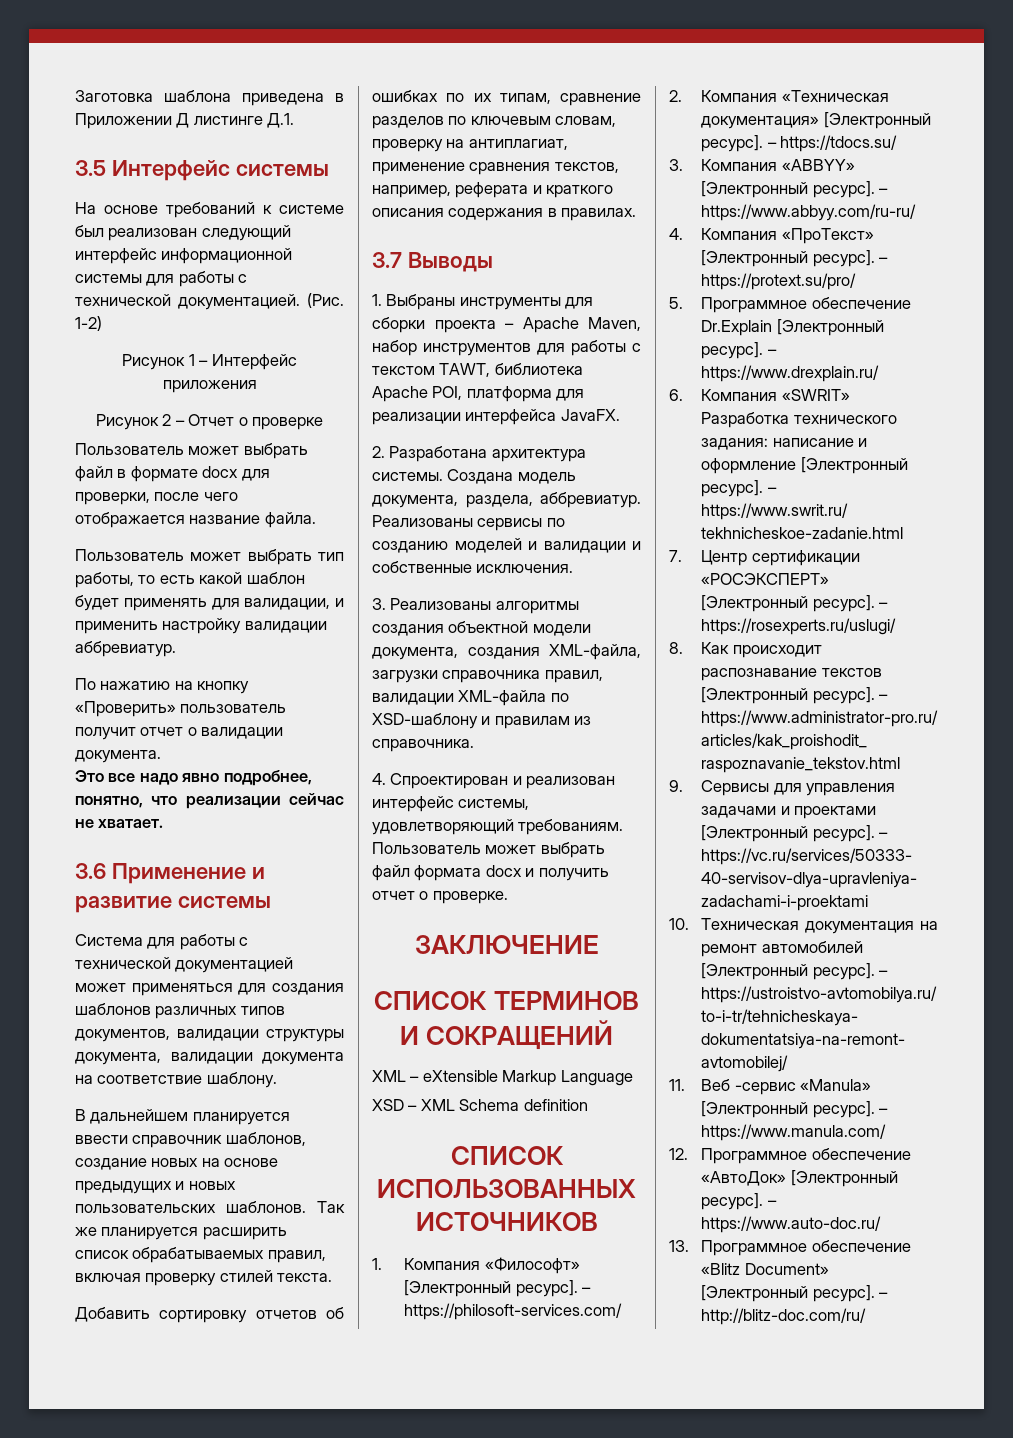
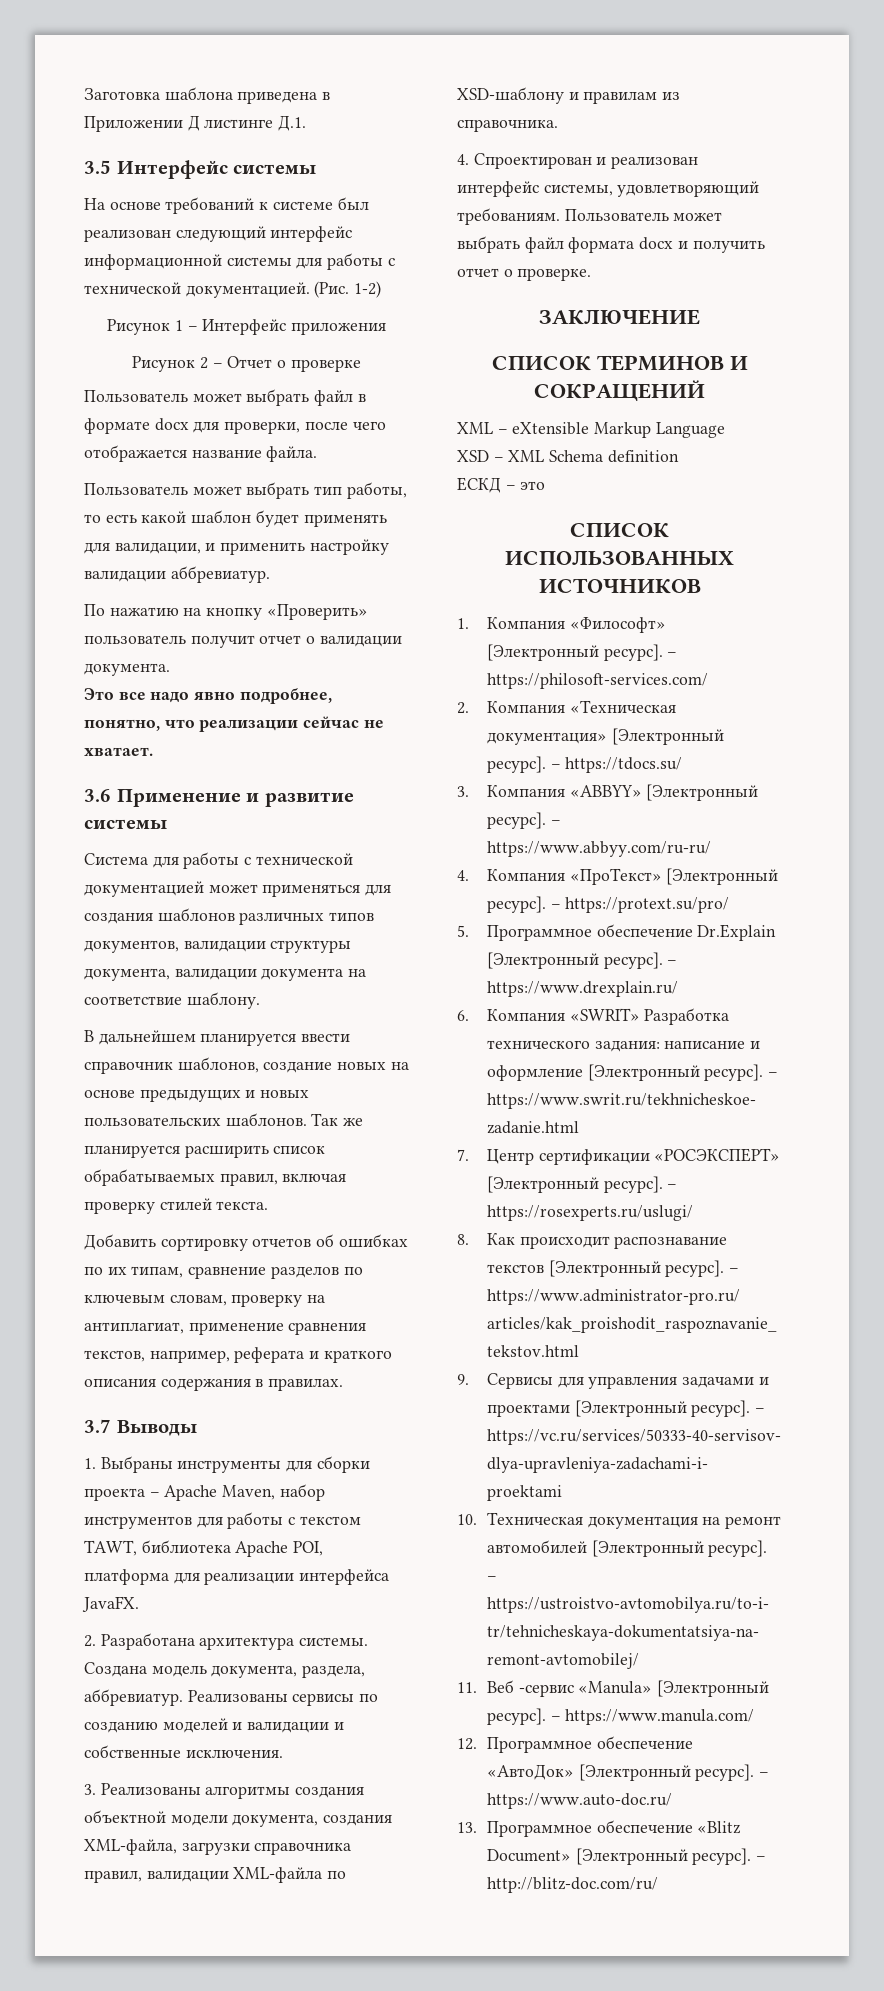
(588, 1105) none -> [457,477,546,493] // ЕСКД – это

